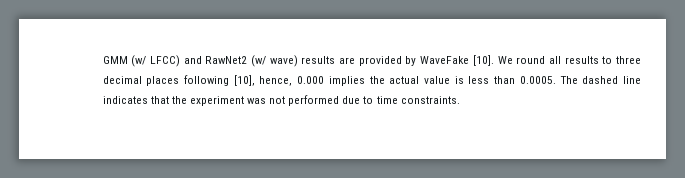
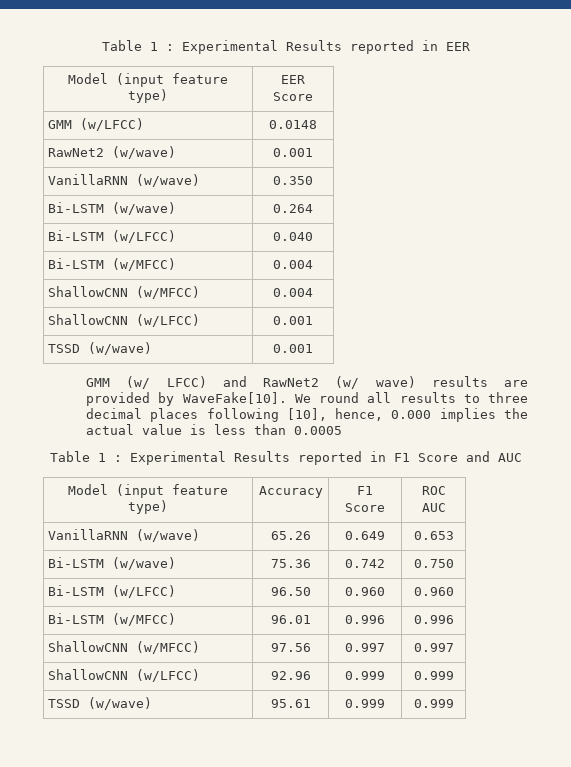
(102, 60) none -> [101,40,470,54] [68,73,228,87] [128,89,168,103] [281,75,305,84] [273,92,313,101] [48,118,145,131] [269,120,317,129] [48,146,177,159] [273,148,313,157] [48,174,201,187] [273,176,313,185] [48,202,177,215] [273,204,313,213] [48,230,177,243] [273,232,313,241] [48,258,177,271] [273,260,313,269] [48,286,201,299] [273,288,313,297] [48,314,201,327] [273,316,313,325] [48,342,153,355] [273,344,313,353] Table 1 : Experimental Results reported in EER // Model (input feature type) | EER Score // GMM (w/LFCC) | 0.0148 // RawNet2 (w/wave) | 0.001 // VanillaRNN (w/wave) | 0.350 // Bi-LSTM (w/wave) | 0.264 // Bi-LSTM (w/LFCC) | 0.040 // Bi-LSTM (w/MFCC) | 0.004 // ShallowCNN (w/MFCC) | 0.004 // ShallowCNN (w/LFCC) | 0.001 // TSSD (w/wave) | 0.001 //
[420,55,494,66] WaveFake [10]. -> [182,392,287,404] WaveFake[10].
[519,76,641,84] [102,95,460,106] 0.0005. The dashed line indicates that the experiment was not performed due to time constraints. -> [294,426,343,435] [49,451,522,465] [68,484,228,498] [128,500,168,514] [258,486,323,498] [357,486,373,495] [345,503,385,512] [421,486,446,495] [421,503,446,512] [48,529,201,542] [270,531,311,540] [345,531,385,540] [413,531,454,540] [48,557,177,570] [270,559,311,568] [345,559,385,568] [413,559,454,568] [48,585,177,598] [270,587,311,596] [345,587,385,596] [413,587,454,596] [48,613,177,626] [270,615,311,624] [345,615,385,624] [413,615,454,624] [48,641,201,654] [270,643,311,652] [345,643,385,652] [413,643,454,652] [48,669,201,682] [270,671,311,680] [345,671,385,680] [413,671,454,680] [48,697,153,710] [270,699,311,708] [345,699,385,708] [413,699,454,708] 0.0005 // Table 1 : Experimental Results reported in F1 Score and AUC // Model (input feature type) | Accuracy | F1 Score | ROC AUC // VanillaRNN (w/wave) | 65.26 | 0.649 | 0.653 // Bi-LSTM (w/wave) | 75.36 | 0.742 | 0.750 // Bi-LSTM (w/LFCC) | 96.50 | 0.960 | 0.960 // Bi-LSTM (w/MFCC) | 96.01 | 0.996 | 0.996 // ShallowCNN (w/MFCC) | 97.56 | 0.997 | 0.997 // ShallowCNN (w/LFCC) | 92.96 | 0.999 | 0.999 // TSSD (w/wave) | 95.61 | 0.999 | 0.999

